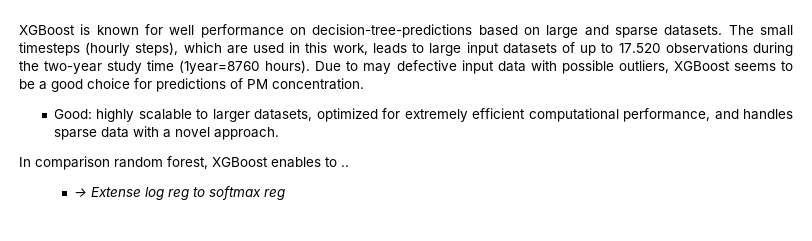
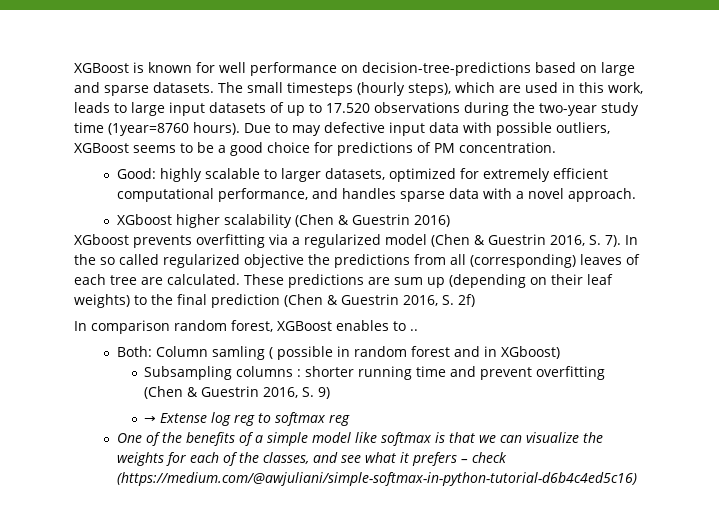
(279, 133) none -> [116,214,450,228] [74,234,638,248] [74,254,640,268] [74,274,613,288] [74,294,475,308] // XGboost higher scalability (Chen & Guestrin 2016) // XGboost prevents overfitting via a regularized model (Chen & Guestrin 2016, S. 7). In the so called regularized objective the predictions from all (corresponding) leaves of each tree are calculated. These predictions are sum up (depending on their leaf weights) to the final prediction (Chen & Guestrin 2016, S. 2f)
(349, 166) none -> [116,346,560,360] [144,366,606,380] [144,386,331,399] // Both: Column samling ( possible in random forest and in XGboost) // Subsampling columns : shorter running time and prevent overfitting (Chen & Guestrin 2016, S. 9)
(285, 194) none -> [116,432,603,446] [116,452,507,466] [116,472,637,486] // One of the benefits of a simple model like softmax is that we can visualize the weights for each of the classes, and see what it prefers – check (https://medium.com/@awjuliani/simple-softmax-in-python-tutorial-d6b4c4ed5c16)

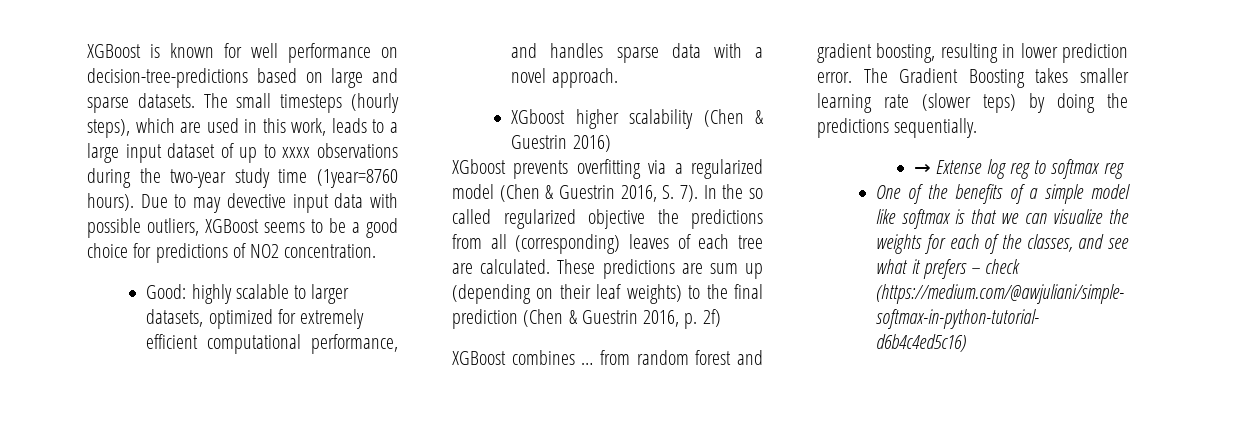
(127, 108) none -> [389,122,398,133] a
[209,102,266,113] datasets -> [167,143,216,158] dataset
[326,103,370,113] 17.520 -> [282,147,311,158] xxxx
[324,122,385,133] defective -> [226,193,286,208] devective
[434,143,455,153] PM -> [250,244,280,258] NO2
[442,295,454,305] S. -> [684,313,698,329] p.
[74,320,418,334] [116,346,560,360] [144,366,606,380] [144,386,331,399] In comparison random forest, XGBoost enables to .. // Both: Column samling ( possible in random forest and in XGboost) // Subsampling columns : shorter running time and prevent overfitting (Chen & Guestrin 2016, S. 9) -> [452,350,763,365] [817,43,1128,63] [817,68,1129,88] [817,93,1128,113] [817,118,978,138] XGBoost combines … from random forest and gradient boosting, resulting in lower prediction error. The Gradient Boosting takes smaller learning rate (slower teps) by doing the predictions sequentially.

